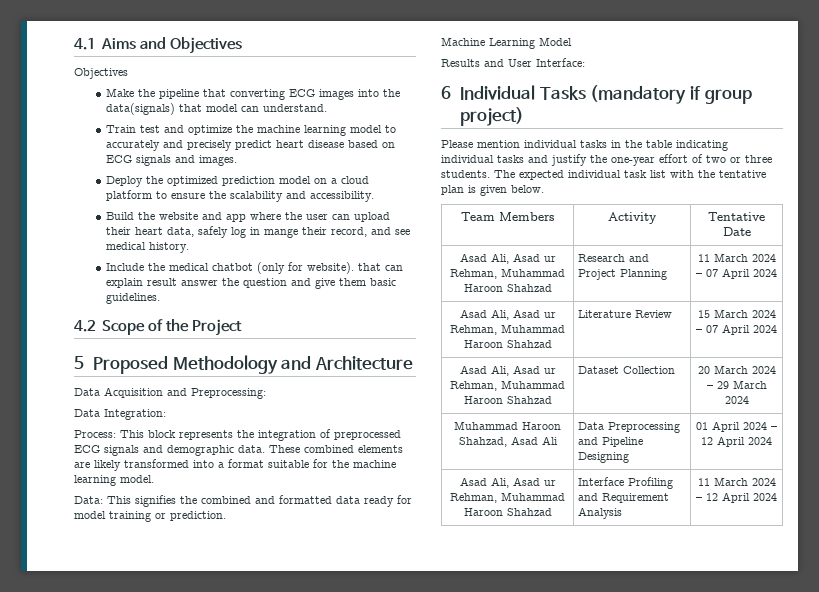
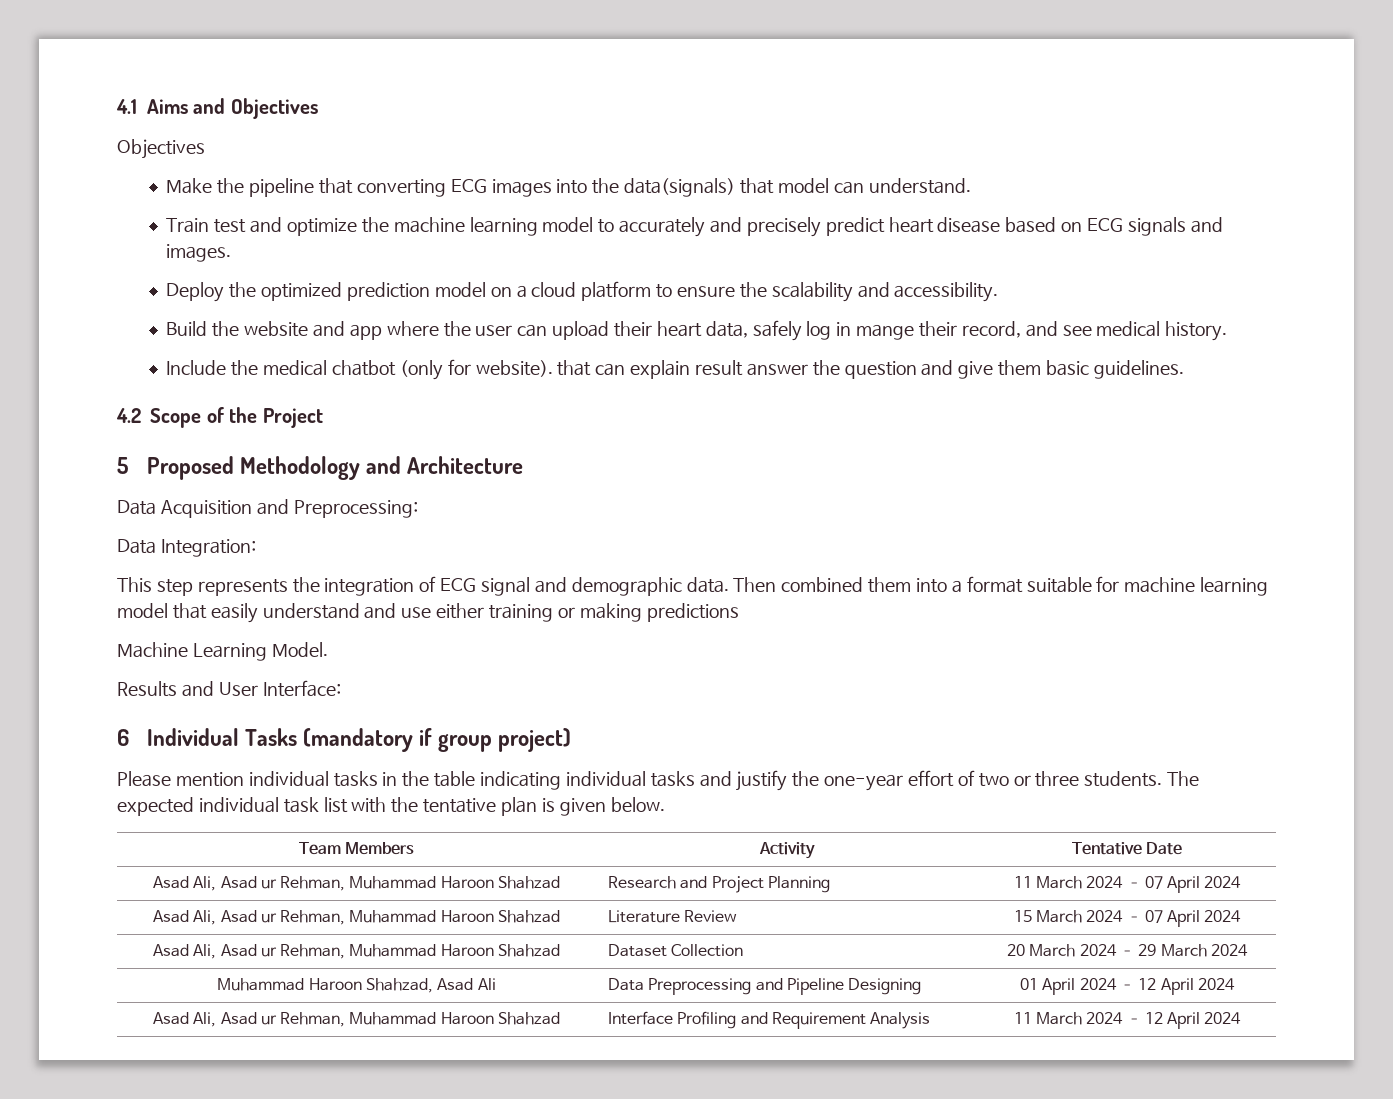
[74,430,176,438] Process: This block -> [117,577,193,596] This step
[334,430,401,440] [74,445,403,456] [74,459,189,471] preprocessed ECG signals and demographic data. These combined elements are likely transformed -> [440,577,912,596] ECG signal and demographic data. Then combined them
[332,460,396,468] [74,475,154,486] [74,495,412,507] [74,511,226,522] the machine learning model. // Data: This signifies the combined and formatted data ready for model training or prediction. -> [1124,577,1269,596] [117,603,739,623] machine learning model that easily understand and use either training or making predictions
[539,37,572,46] Model -> [271,642,328,657] Model.

